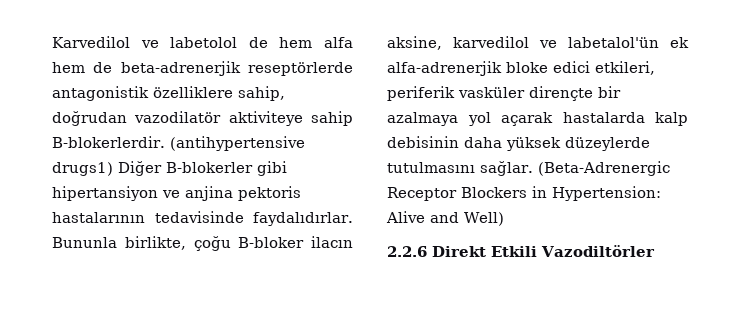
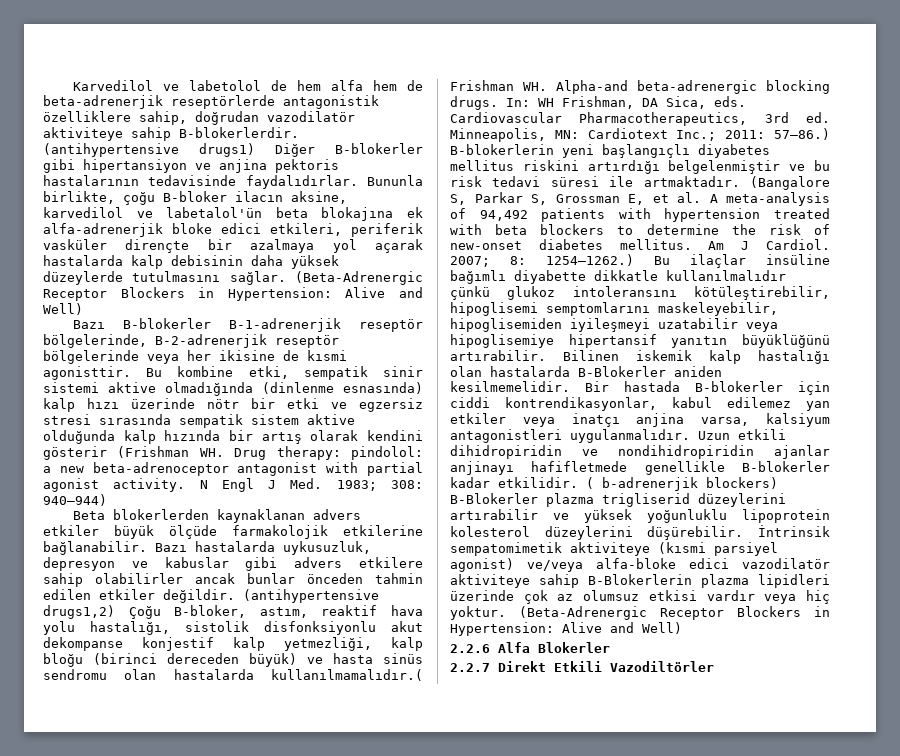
(659, 42) none -> [275,207,394,221] beta blokajına
[387,246,427,257] 2.2.6 -> [72,318,423,332] [43,334,339,348] [43,350,347,364] [43,366,423,380] [43,382,423,396] [43,398,423,412] [43,414,355,428] [43,430,423,444] [43,446,423,460] [43,462,423,476] [43,478,423,492] [43,494,107,506] [72,509,361,523] [43,525,423,539] [43,541,371,555] [43,557,424,571] [43,573,423,587] [43,589,379,603] [43,605,423,619] [43,621,423,635] [43,637,423,651] [43,653,423,667] [43,669,423,681] [450,80,830,94] [450,96,746,110] [450,112,830,126] [450,128,830,142] [450,144,770,158] [450,160,830,174] [450,176,830,190] [450,192,830,206] [450,208,830,222] [450,224,830,235] [450,239,830,250] [450,254,830,268] [450,270,786,284] [450,286,830,300] [450,302,778,316] [450,318,778,332] [450,334,830,348] [450,350,830,364] [450,366,722,377] [450,381,830,395] [450,397,830,411] [450,413,830,427] [450,429,786,443] [450,445,830,459] [450,461,830,475] [450,477,778,491] [450,493,786,507] [450,509,830,523] [450,525,830,540] [450,542,778,556] [450,558,830,572] [450,574,830,588] [450,590,830,604] [450,606,830,620] [450,622,682,636] [450,642,610,653] [450,663,490,672] Bazı B-blokerler B-1-adrenerjik reseptör bölgelerinde, B-2-adrenerjik reseptör bölgelerinde veya her ikisine de kısmi agonisttir. Bu kombine etki, sempatik sinir sistemi aktive olmadığında (dinlenme esnasında) kalp hızı üzerinde nötr bir etki ve egzersiz stresi sırasında sempatik sistem aktive olduğunda kalp hızında bir artış olarak kendini gösterir (Frishman WH. Drug therapy: pindolol: a new beta-adrenoceptor antagonist with partial agonist activity. N Engl J Med. 1983; 308: 940–944) // Beta blokerlerden kaynaklanan advers etkiler büyük ölçüde farmakolojik etkilerine bağlanabilir. Bazı hastalarda uykusuzluk, depresyon ve kabuslar gibi advers etkilere sahip olabilirler ancak bunlar önceden tahmin edilen etkiler değildir. (antihypertensive drugs1,2) Çoğu B-bloker, astım, reaktif hava yolu hastalığı, sistolik disfonksiyonlu akut dekompanse konjestif kalp yetmezliği, kalp bloğu (birinci dereceden büyük) ve hasta sinüs sendromu olan hastalarda kullanılmamalıdır.( Frishman WH. Alpha-and beta-adrenergic blocking drugs. In: WH Frishman, DA Sica, eds. Cardiovascular Pharmacotherapeutics, 3rd ed. Minneapolis, MN: Cardiotext Inc.; 2011: 57–86.) B-blokerlerin yeni başlangıçlı diyabetes mellitus riskini artırdığı belgelenmiştir ve bu risk tedavi süresi ile artmaktadır. (Bangalore S, Parkar S, Grossman E, et al. A meta-analysis of 94,492 patients with hypertension treated with beta blockers to determine the risk of new-onset diabetes mellitus. Am J Cardiol. 2007; 8: 1254–1262.) Bu ilaçlar insüline bağımlı diyabette dikkatle kullanılmalıdır çünkü glukoz intoleransını kötüleştirebilir, hipoglisemi semptomlarını maskeleyebilir, hipoglisemiden iyileşmeyi uzatabilir veya hipoglisemiye hipertansif yanıtın büyüklüğünü artırabilir. Bilinen iskemik kalp hastalığı olan hastalarda B-Blokerler aniden kesilmemelidir. Bir hastada B-blokerler için ciddi kontrendikasyonlar, kabul edilemez yan etkiler veya inatçı anjina varsa, kalsiyum antagonistleri uygulanmalıdır. Uzun etkili dihidropiridin ve nondihidropiridin ajanlar anjinayı hafifletmede genellikle B-blokerler kadar etkilidir. ( b-adrenerjik blockers) B-Blokerler plazma trigliserid düzeylerini artırabilir ve yüksek yoğunluklu lipoprotein kolesterol düzeylerini düşürebilir. İntrinsik sempatomimetik aktiviteye (kısmi parsiyel agonist) ve/veya alfa-bloke edici vazodilatör aktiviteye sahip B-Blokerlerin plazma lipidleri üzerinde çok az olumsuz etkisi vardır veya hiç yoktur. (Beta-Adrenergic Receptor Blockers in Hypertension: Alive and Well) // 2.2.6 Alfa Blokerler // 2.2.7

